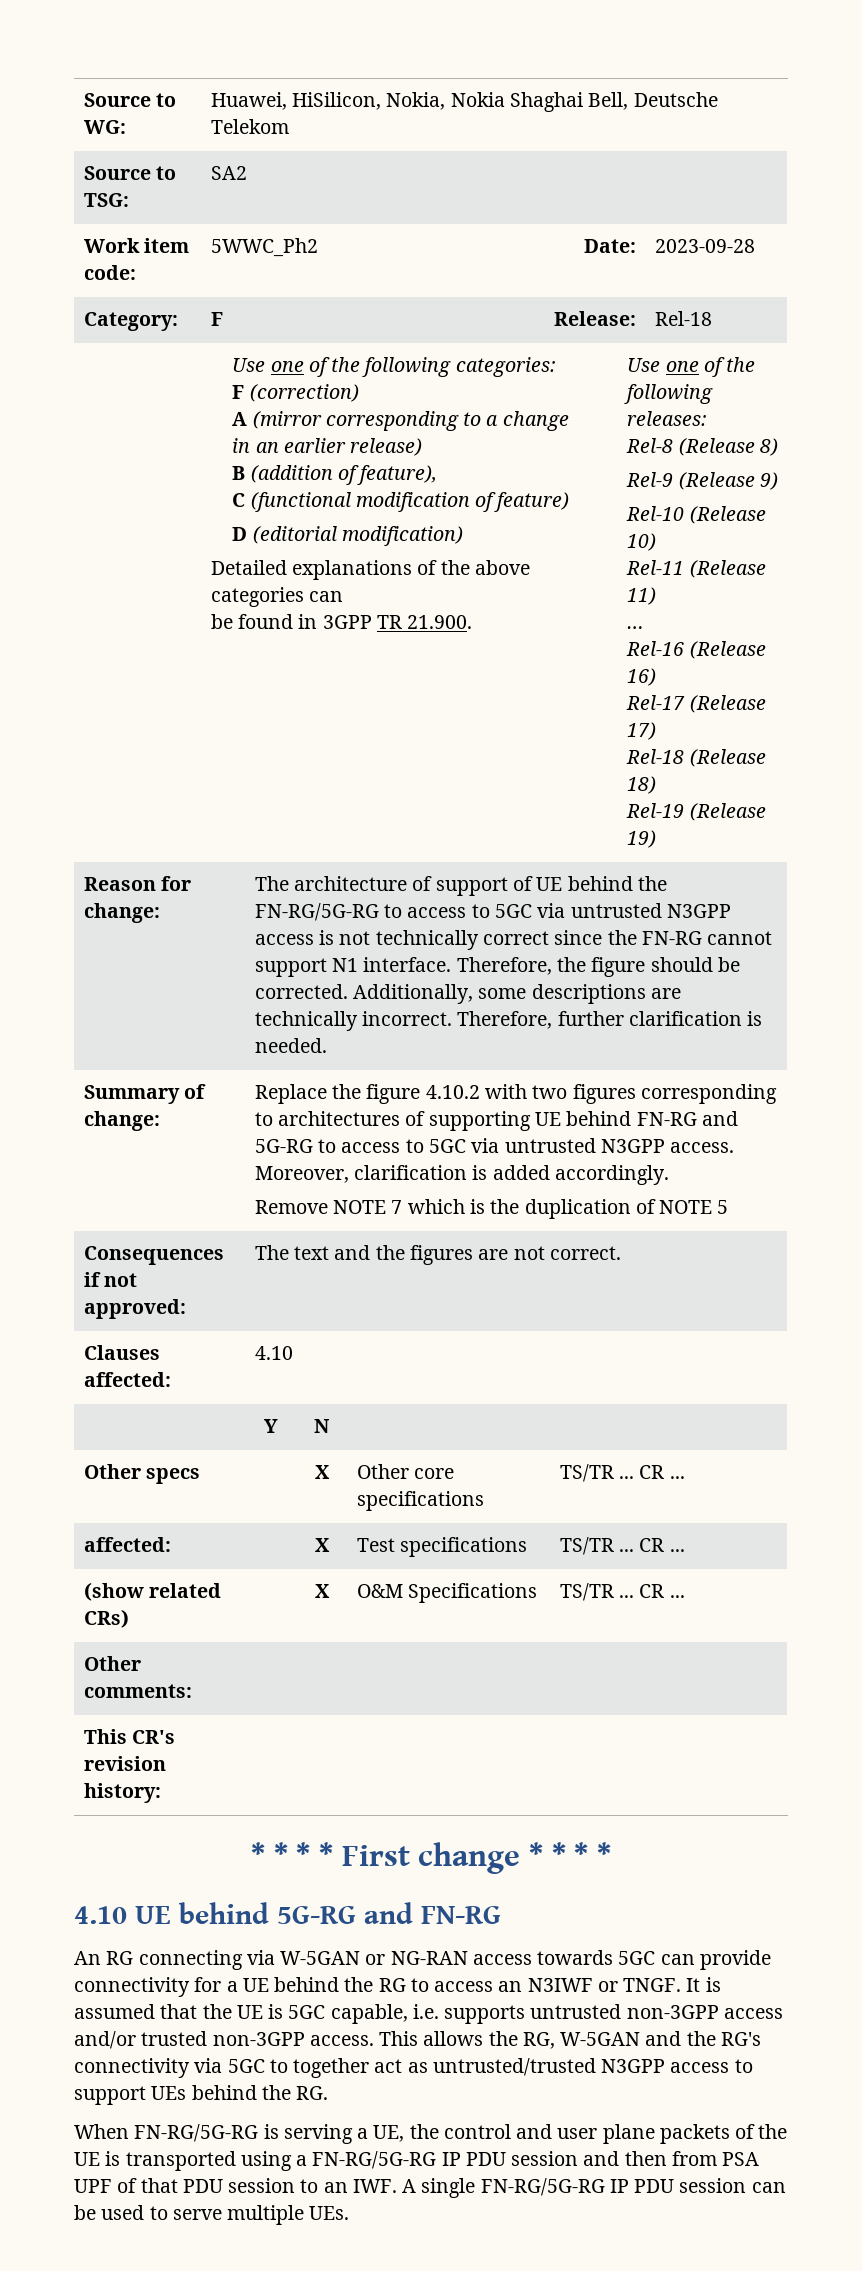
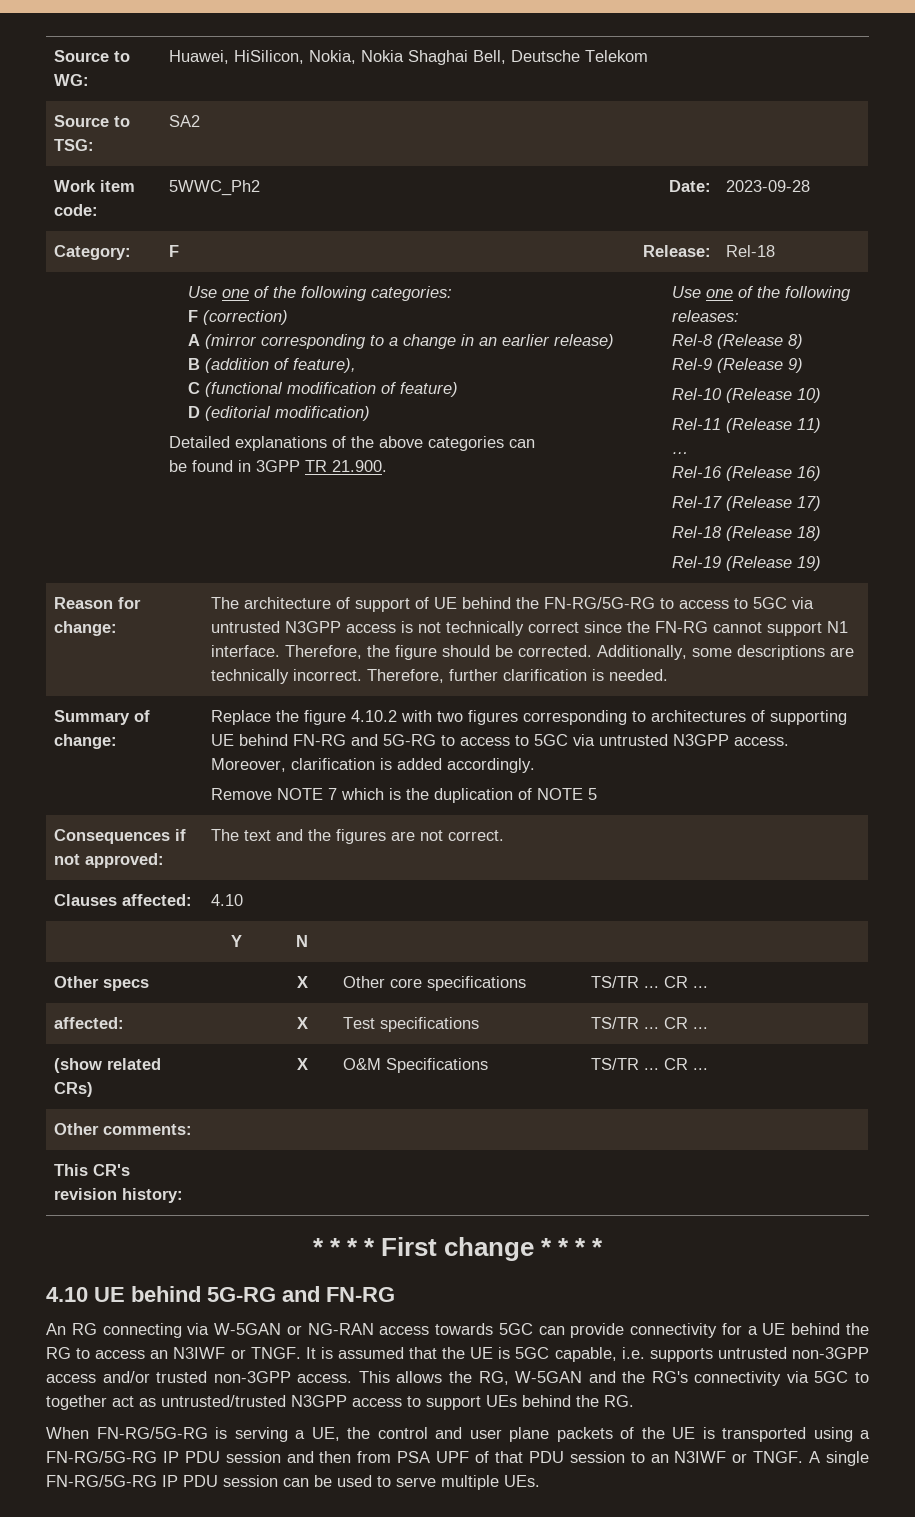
[352,2179,397,2193] IWF. -> [674,1451,804,1463] N3IWF or TNGF.

